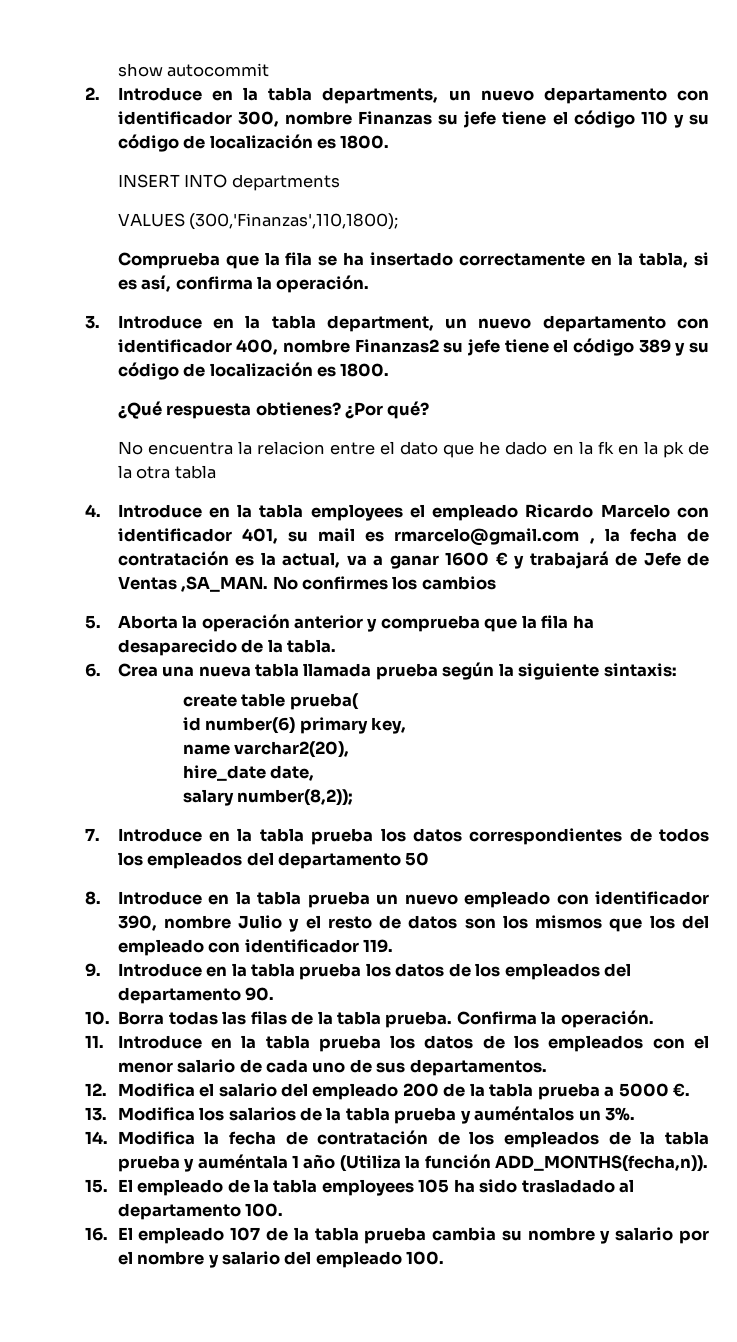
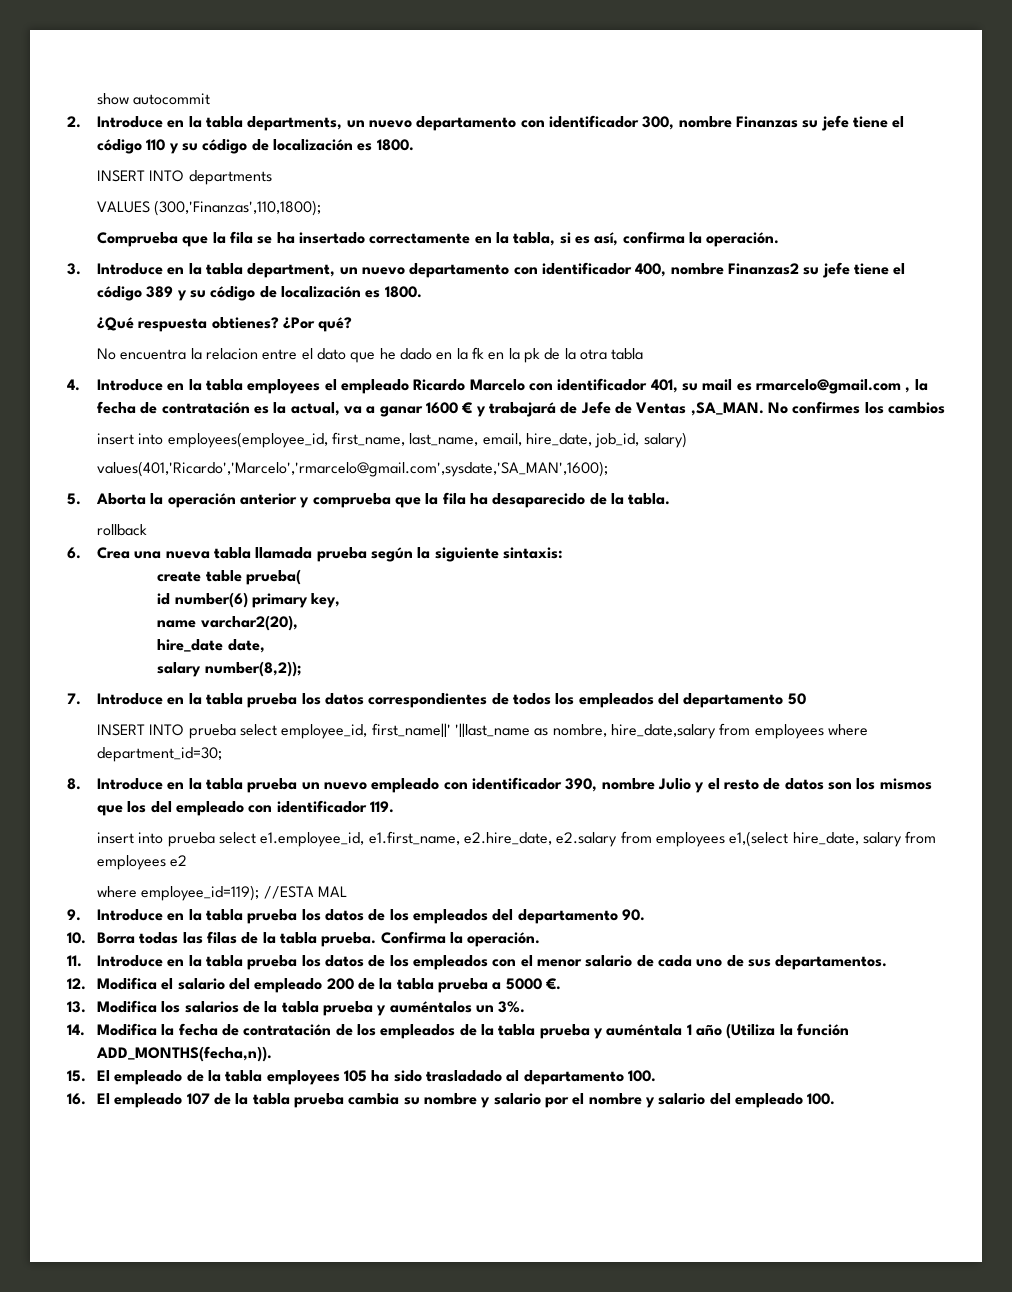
(496, 583) none -> [97,432,687,448] [97,461,609,477] // insert into employees(employee_id, first_name, last_name, email, hire_date, job_id, salary) // values(401,'Ricardo','Marcelo','rmarcelo@gmail.com',sysdate,'SA_MAN',1600);
(337, 646) none -> [97,524,148,536] // rollback
(430, 859) none -> [97,723,868,739] [97,747,223,762] // INSERT INTO prueba select employee_id, first_name||' '||last_name as nombre, hire_date,salary from employees where department_id=30;
(394, 946) none -> [97,831,937,847] [97,855,188,870] [97,885,348,901] // insert into prueba select e1.employee_id, e1.first_name, e2.hire_date, e2.salary from employees e1,(select hire_date, salary from employees e2 // where employee_id=119); //ESTA MAL

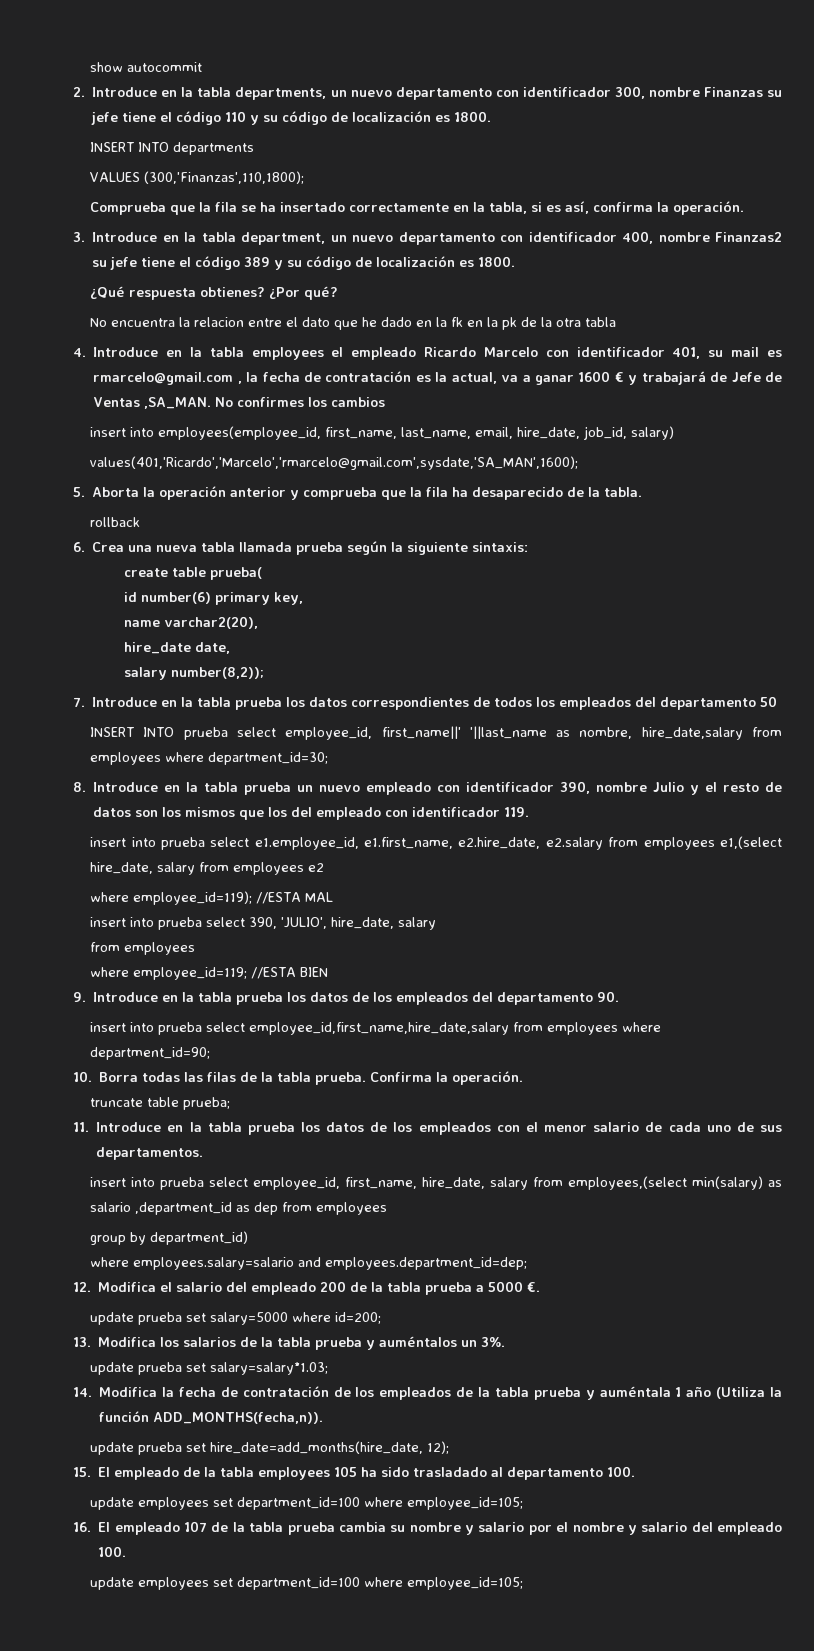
(348, 891) none -> [90,917,437,930] [90,942,196,955] [90,967,329,980] // insert into prueba select 390, 'JULIO', hire_date, salary // from employees // where employee_id=119; //ESTA BIEN
(645, 915) none -> [90,1022,662,1035] [90,1047,211,1060] // insert into prueba select employee_id,first_name,hire_date,salary from employees where department_id=90;
(541, 939) none -> [90,1097,231,1110] // truncate table prueba;
(888, 962) none -> [90,1176,782,1190] [90,1202,388,1215] [90,1231,249,1245] [90,1257,528,1270] // insert into prueba select employee_id, first_name, hire_date, salary from employees,(select min(salary) as salario ,department_id as dep from employees // group by department_id) // where employees.salary=salario and employees.department_id=dep;
(561, 984) none -> [90,1312,382,1325] // update prueba set salary=5000 where id=200;
(526, 1007) none -> [90,1362,329,1375] // update prueba set salary=salary*1.03;
(273, 1054) none -> [90,1441,450,1455] // update prueba set hire_date=add_months(hire_date, 12);
(656, 1076) none -> [90,1497,524,1510] // update employees set department_id=100 where employee_id=105;
(836, 1099) none -> [90,1577,524,1590] // update employees set department_id=100 where employee_id=105;

